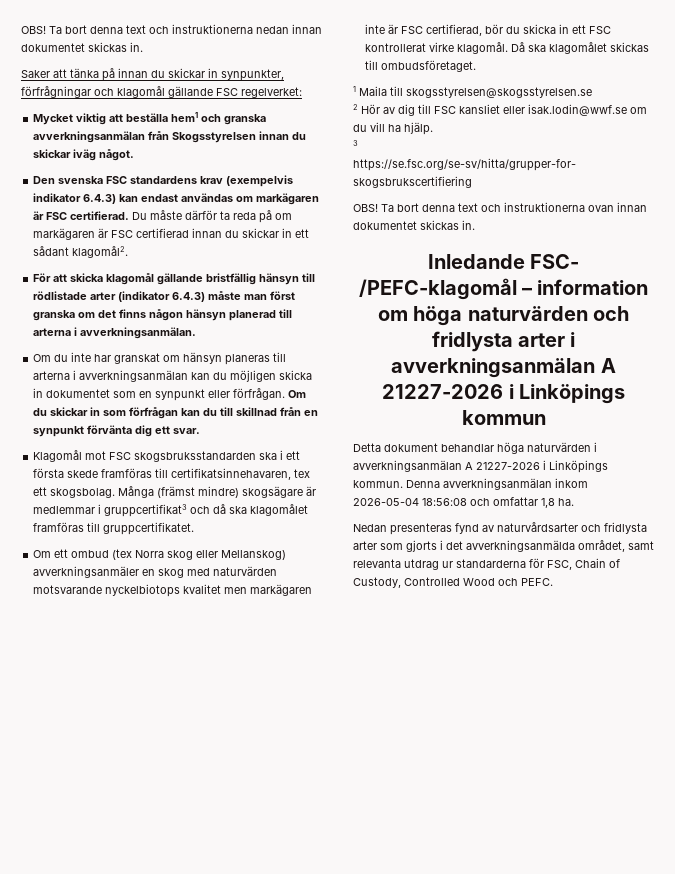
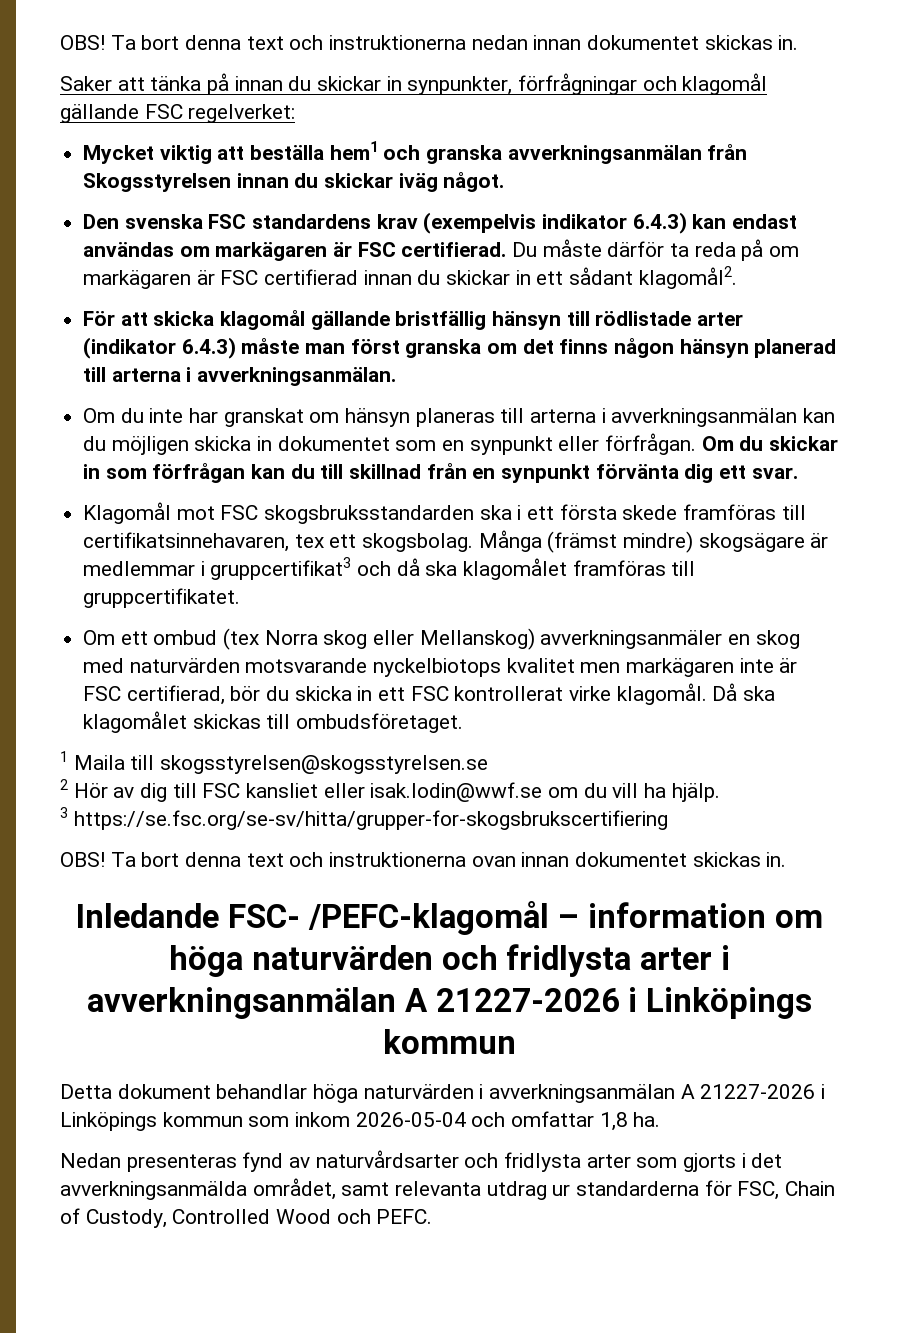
[353,478,552,490] kommun. Denna avverkningsanmälan -> [162,1112,290,1127] kommun som
[422,498,467,506] 18:56:08 -> (466, 1119) none

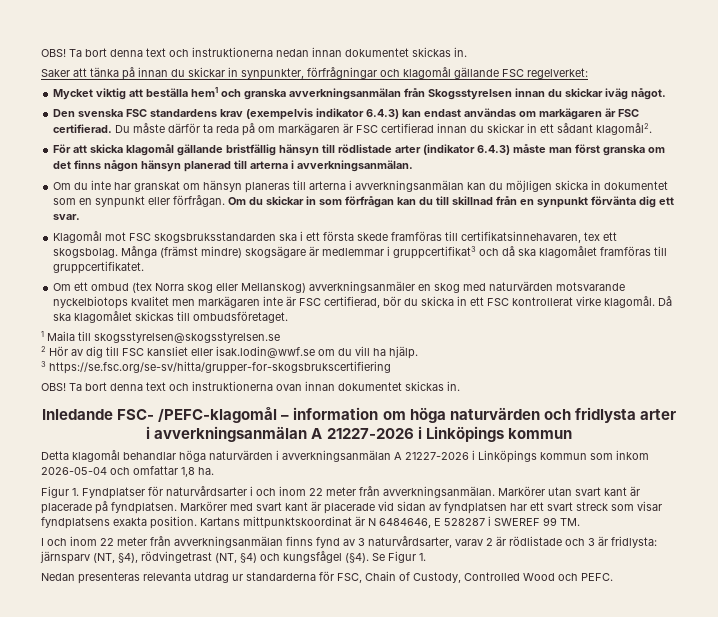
[117,1084,211,1099] dokument -> [72,450,120,462] klagomål
[60,1150,783,1172] [60,1178,390,1200] Nedan presenteras fynd av naturvårdsarter och fridlysta arter som gjorts i det avverkningsanmälda området, samt -> [41,486,640,499] [41,501,662,514] [41,516,580,529] [41,536,657,548] [40,551,426,564] [41,572,140,584] Figur 1. Fyndplatser för naturvårdsarter i och inom 22 meter från avverkningsanmälan. Markörer utan svart kant är placerade på fyndplatsen. Markörer med svart kant är placerade vid sidan av fyndplatsen har ett svart streck som visar fyndplatsens exakta position. Kartans mittpunktskoordinat är N 6484646, E 528287 i SWEREF 99 TM. // I och inom 22 meter från avverkningsanmälan finns fynd av 3 naturvårdsarter, varav 2 är rödlistade och 3 är fridlysta: järnsparv (NT, §4), rödvingetrast (NT, §4) och kungsfågel (§4). Se Figur 1. // Nedan presenteras

